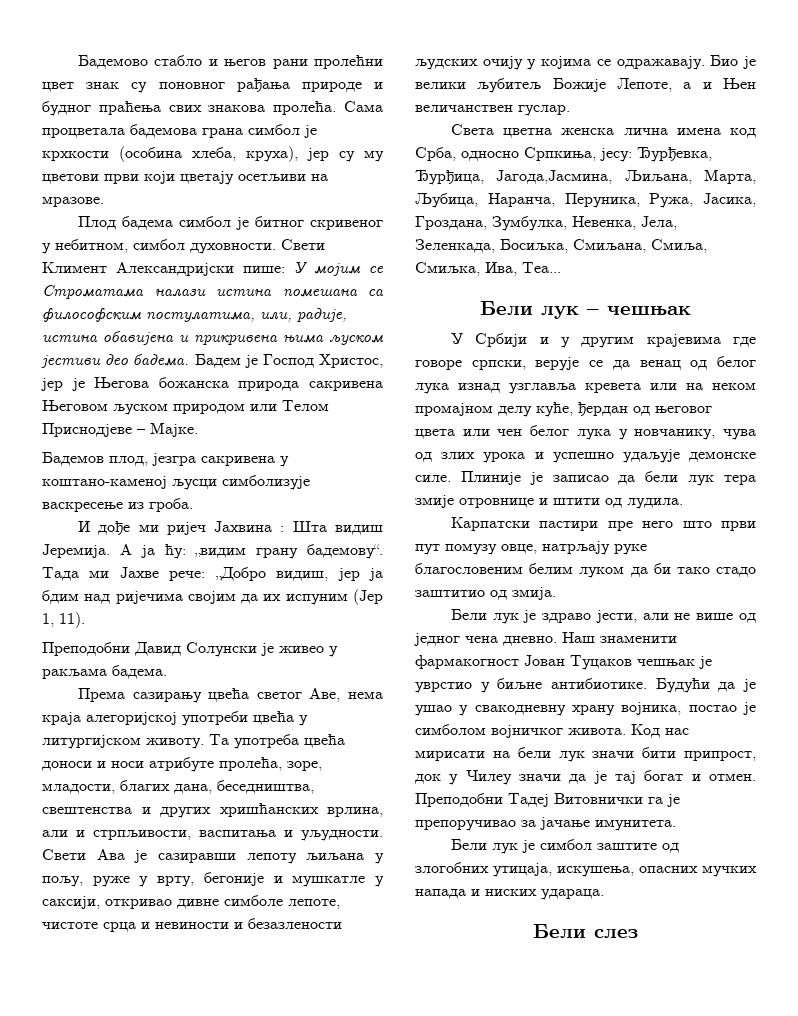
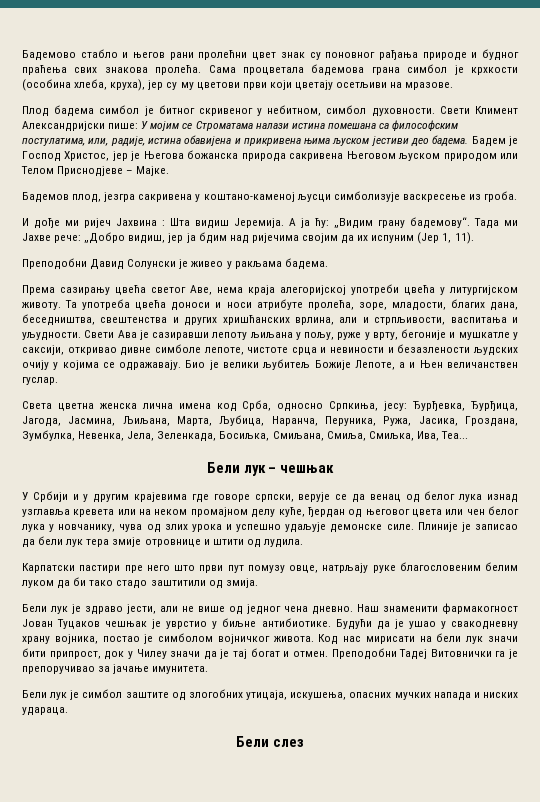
[195,547,247,558] „видим -> [334,218,373,229] „Видим
[496,170,613,184] Јагода,Јасмина, -> [22,416,116,427] Јагода, Јасмина,
[415,590,485,597] заштитио -> [150,580,206,586] заштитили

